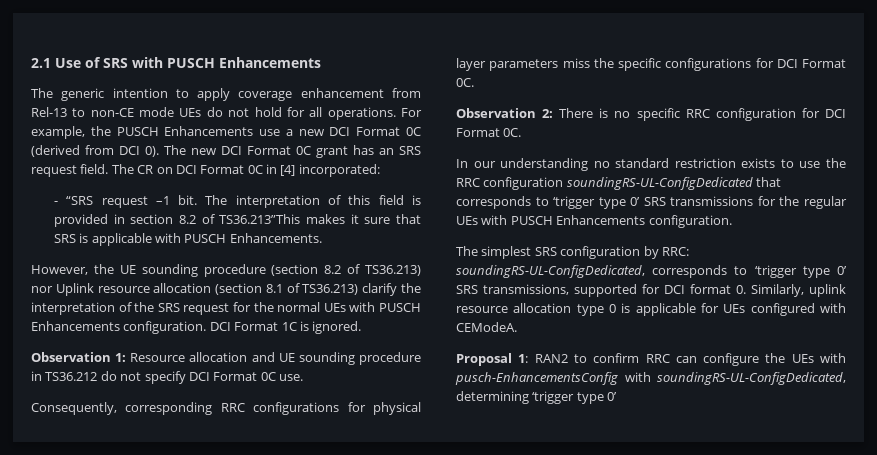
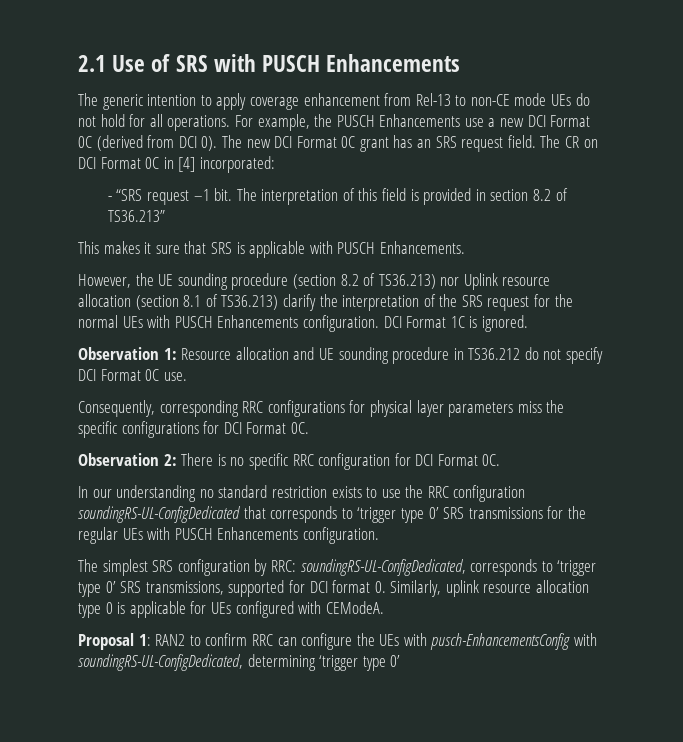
[219,214,301,224] TS36.213”This -> [107,210,165,222] [78,241,99,254] TS36.213” // This

